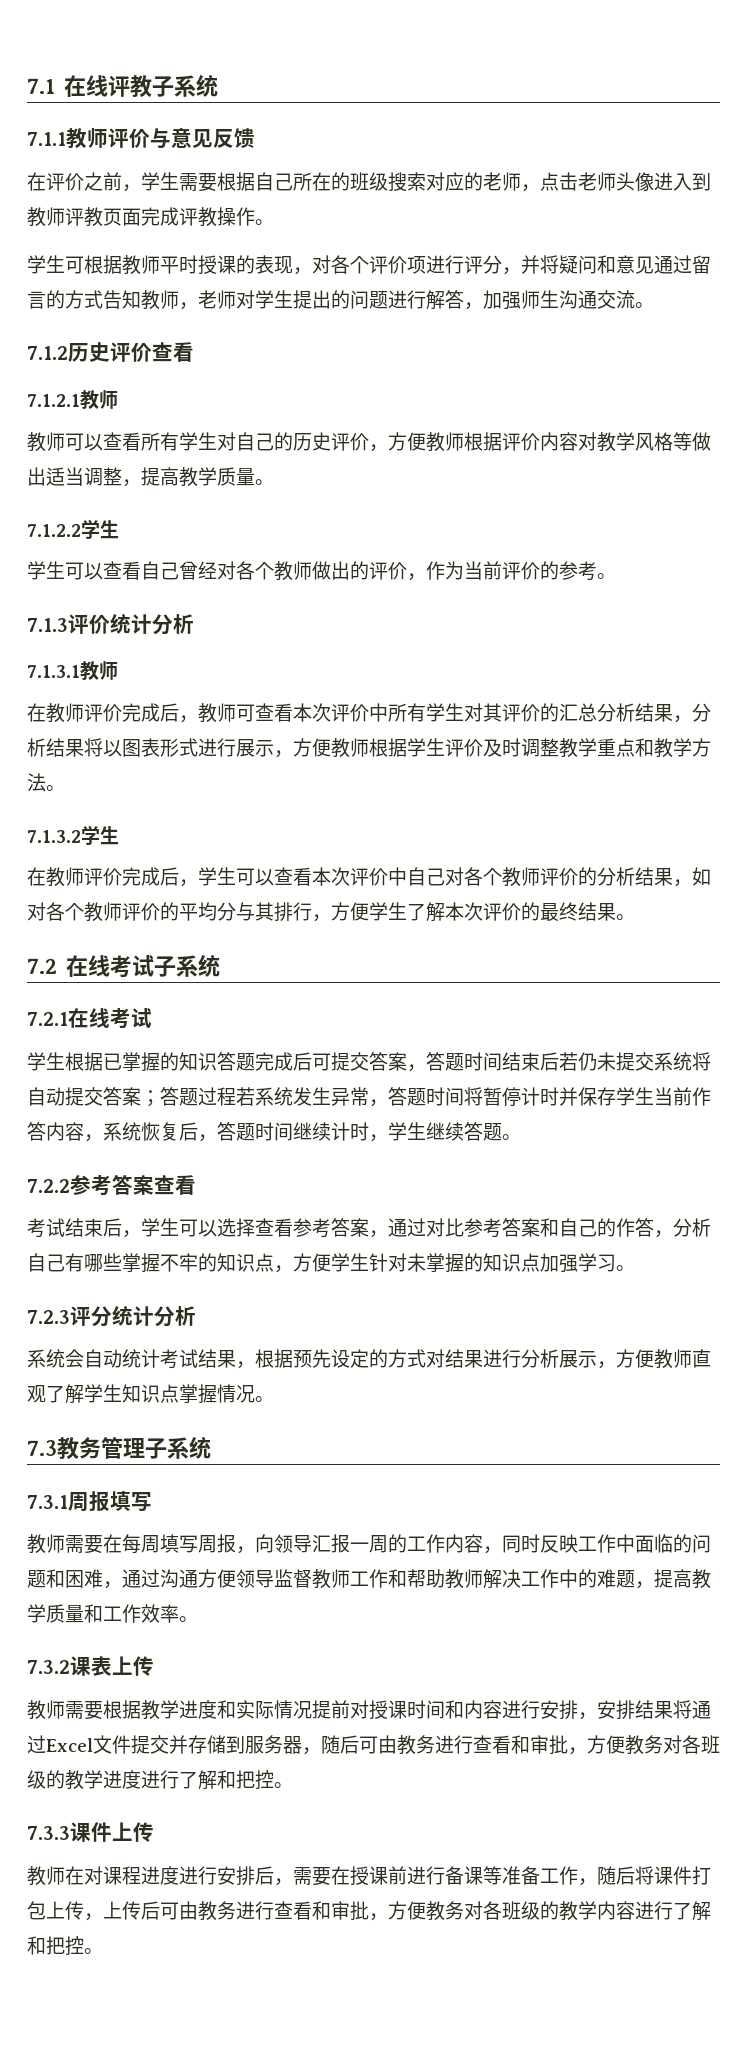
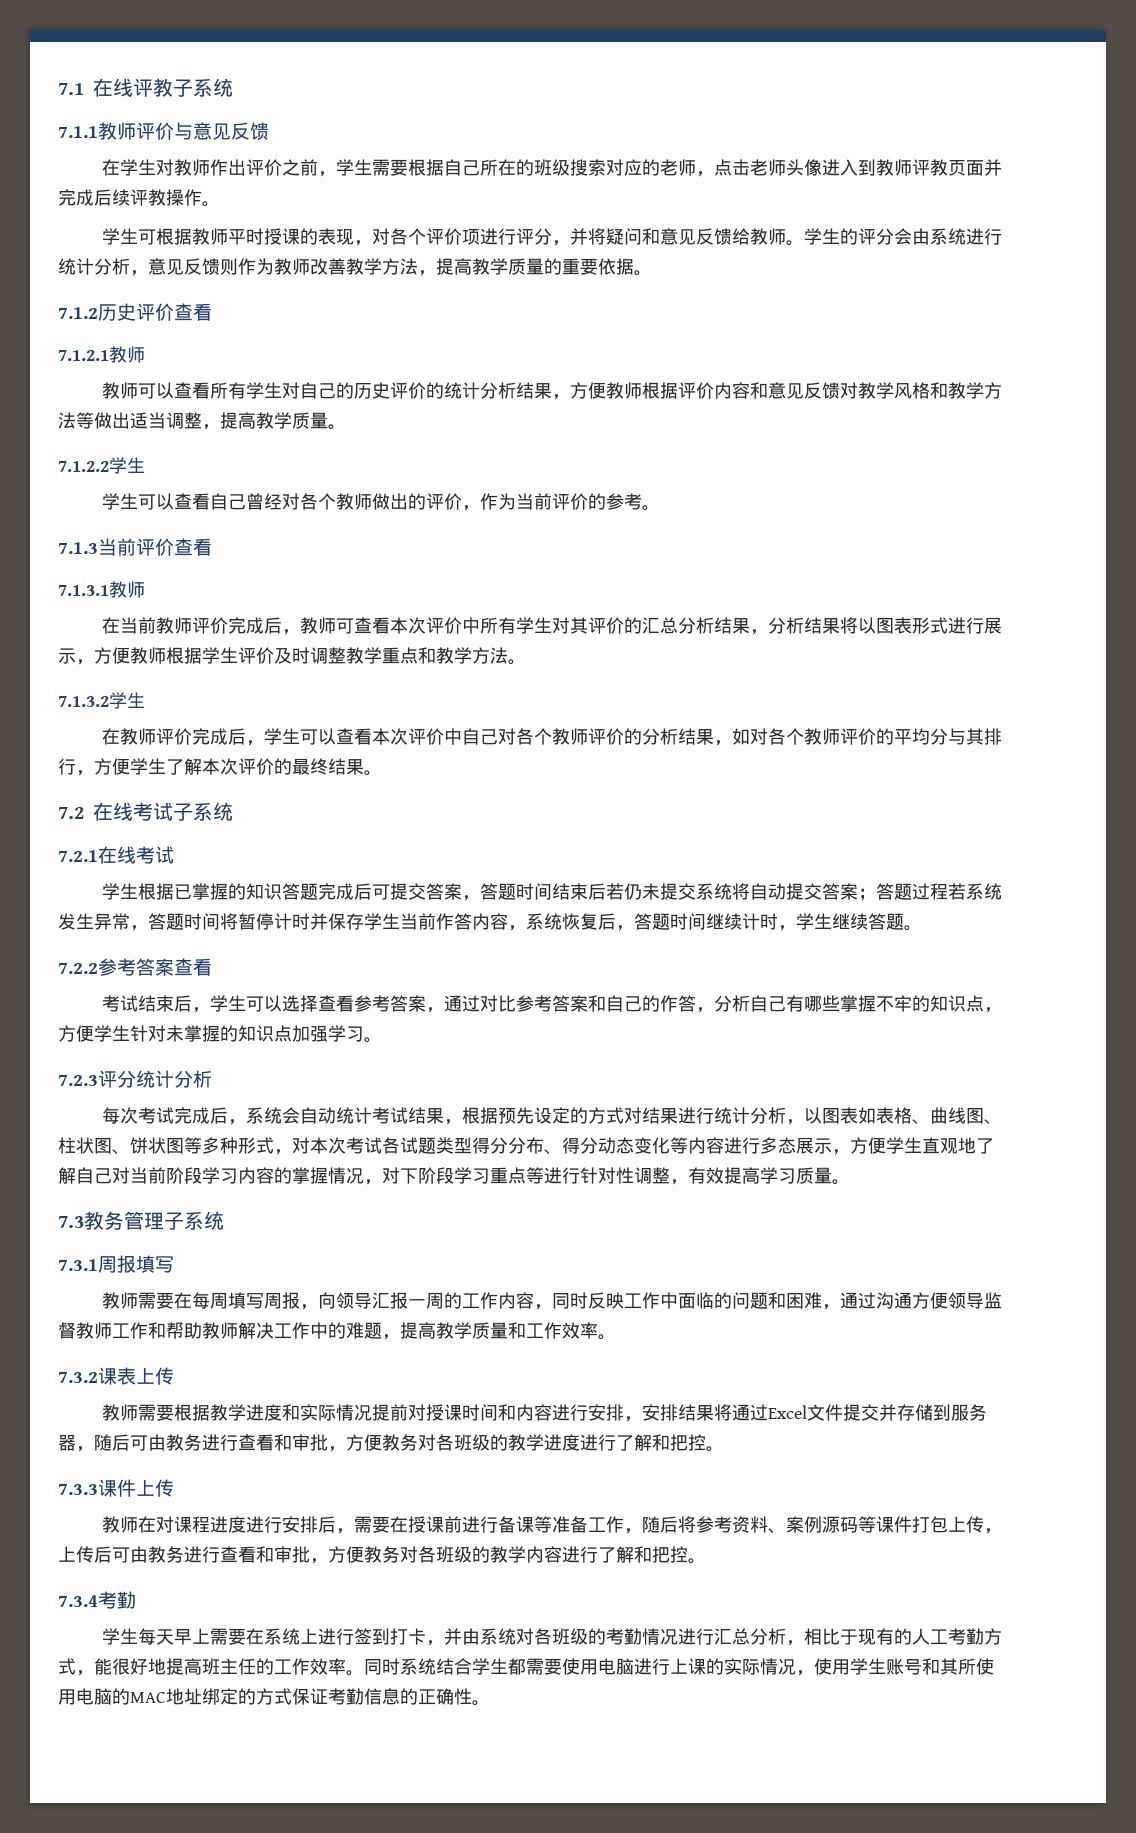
(46, 181) none -> [119,159,246,176] 学生对教师作出
[141,207,179,226] 完成 -> [983,159,1002,176] [58,189,130,206] 并完成后续
[654,255,711,274] [27,290,635,310] 通过留言的方式告知教师，老师对学生提出的问题进行解答，加强师生沟通交流 -> [695,228,1002,246] [58,258,634,276] 反馈给教师。学生的评分会由系统进行统计分析，意见反馈则作为教师改善教学方法，提高教学质量的重要依据
(369, 442) none -> [425,382,552,399] 的统计分析结果
[578,432,673,452] 对教学风格 -> [749,382,1002,399] [58,412,76,429] 和意见反馈对教学风格和教学方法
[67,613,194,635] 评价统计分析 -> [98,538,212,556] 当前评价查看
(46, 712) none -> [119,617,156,634] 当前
(196, 1316) none -> [101,1107,246,1125] 每次考试完成后，
[521,1349,711,1369] [27,1384,255,1404] 分析展示，方便教师直观了解学生知识点掌握情况 -> [713,1107,1002,1125] [58,1137,994,1155] [58,1167,832,1185] 统计分析，以图表如表格、曲线图、柱状图、饼状图等多种形式，对本次考试各试题类型得分分布、得分动态变化等内容进行多态展示，方便学生直观地了解自己对当前阶段学习内容的掌握情况，对下阶段学习重点等进行针对性调整，有效提高学习质量
(654, 1875) none -> [695,1516,876,1534] 参考资料、案例源码等
(103, 1951) none -> [58,1591,136,1609] [101,1628,1002,1646] [58,1658,994,1676] [58,1688,490,1706] // 7.3.4考勤 // 学生每天早上需要在系统上进行签到打卡，并由系统对各班级的考勤情况进行汇总分析，相比于现有的人工考勤方式，能很好地提高班主任的工作效率。同时系统结合学生都需要使用电脑进行上课的实际情况，使用学生账号和其所使用电脑的MAC地址绑定的方式保证考勤信息的正确性。

